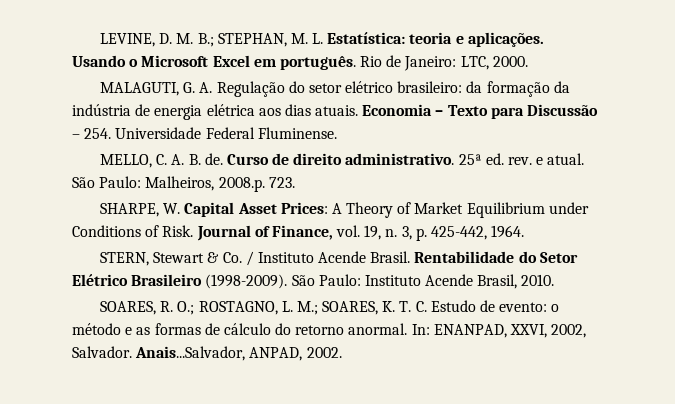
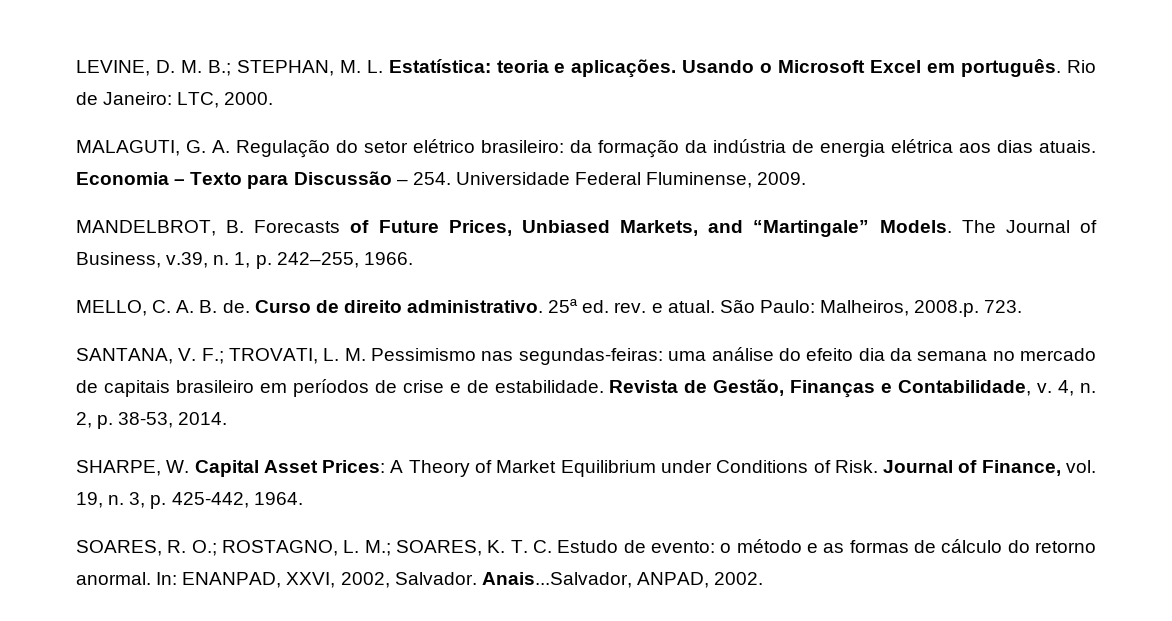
[257,127,337,139] Fluminense. -> [646,172,807,188] [76,220,1098,237] [76,252,413,269] Fluminense, 2009. // MANDELBROT, B. Forecasts of Future Prices, Unbiased Markets, and “Martingale” Models. The Journal of Business, v.39, n. 1, p. 242–255, 1966.
(295, 182) none -> [76,347,1097,365] [76,379,1097,398] [76,412,228,429] // SANTANA, V. F.; TROVATI, L. M. Pessimismo nas segundas-feiras: uma análise do efeito dia da semana no mercado de capitais brasileiro em períodos de crise e de estabilidade. Revista de Gestão, Finanças e Contabilidade, v. 4, n. 2, p. 38-53, 2014.
[99,251,578,266] [72,274,555,289] // STERN, Stewart & Co. / Instituto Acende Brasil. Rentabilidade do Setor Elétrico Brasileiro (1998-2009). São Paulo: Instituto Acende Brasil, 2010. -> (303, 498) none

